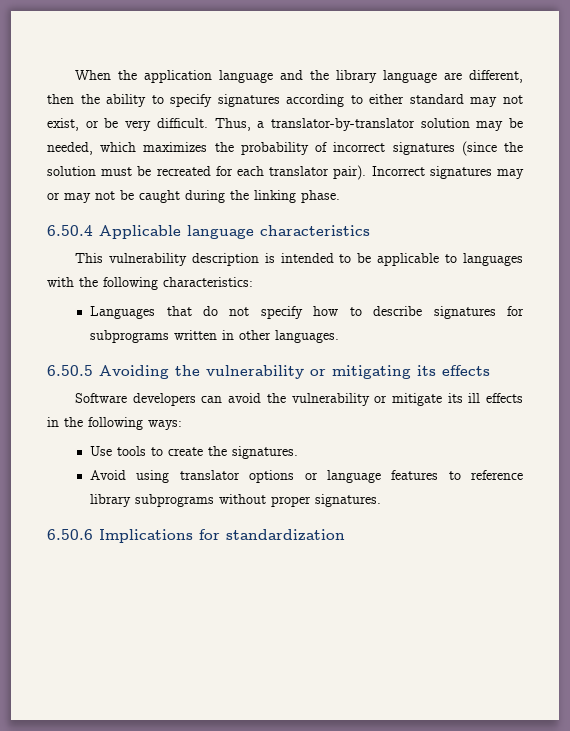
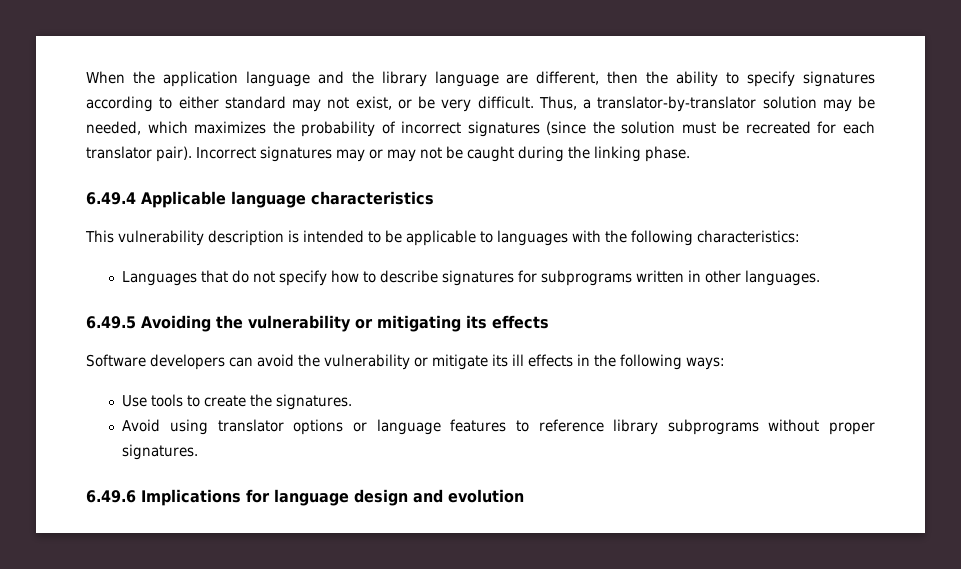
[47,225,93,236] 6.50.4 -> [86,192,136,205] 6.49.4
[47,365,93,376] 6.50.5 -> [86,316,136,329] 6.49.5
[47,529,93,540] 6.50.6 -> [86,490,136,503] 6.49.6
[226,529,345,541] standardization -> [274,489,524,506] language design and evolution

